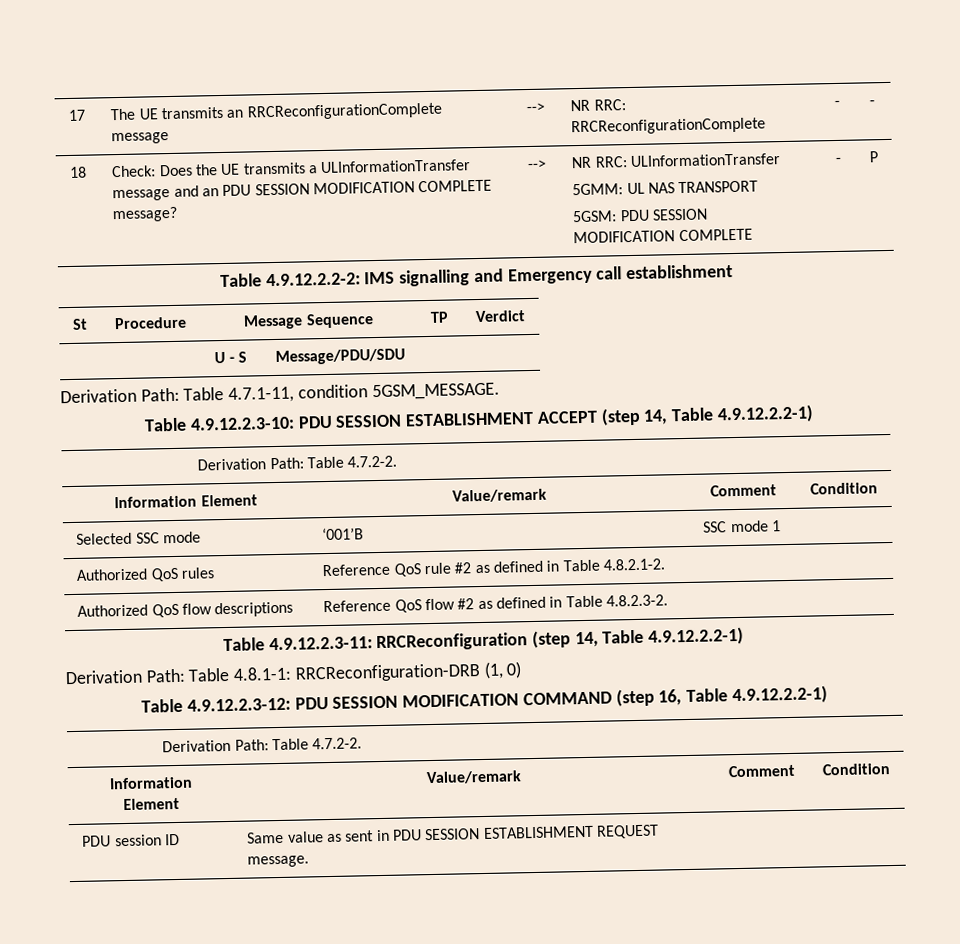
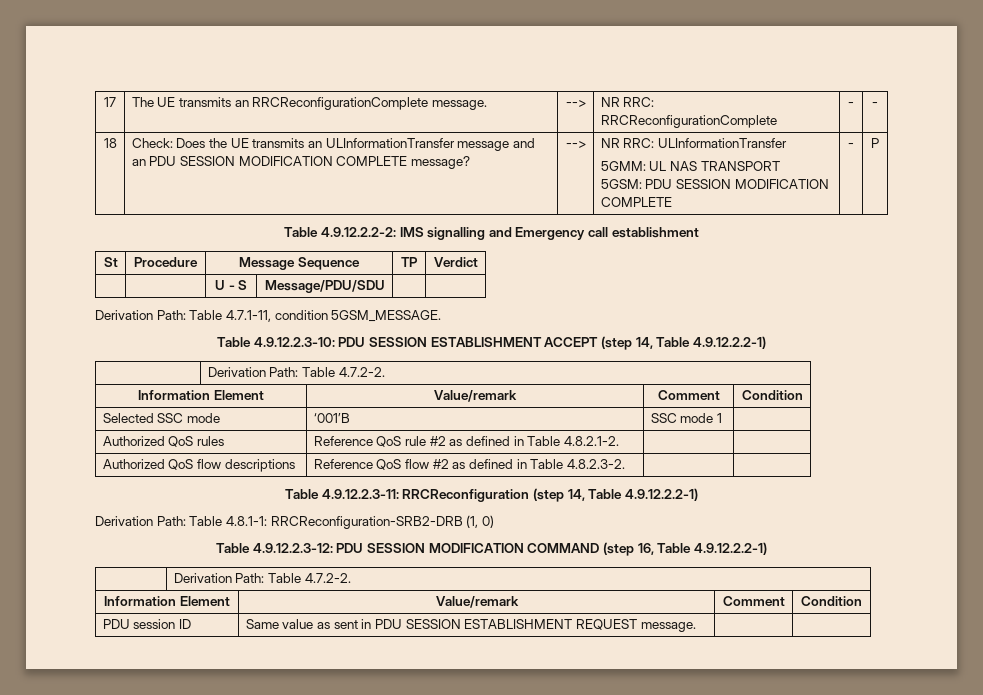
[111,132,170,145] message -> [432,100,488,110] message.
[307,165,318,174] a -> [308,141,323,148] an
[294,663,481,683] RRCReconfiguration-DRB -> [270,516,463,529] RRCReconfiguration-SRB2-DRB

